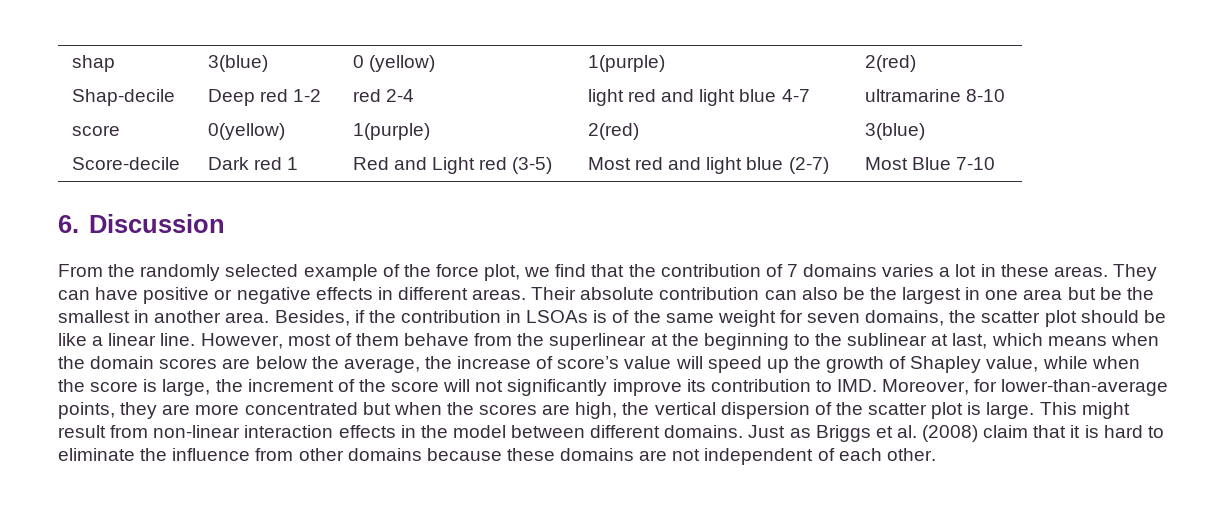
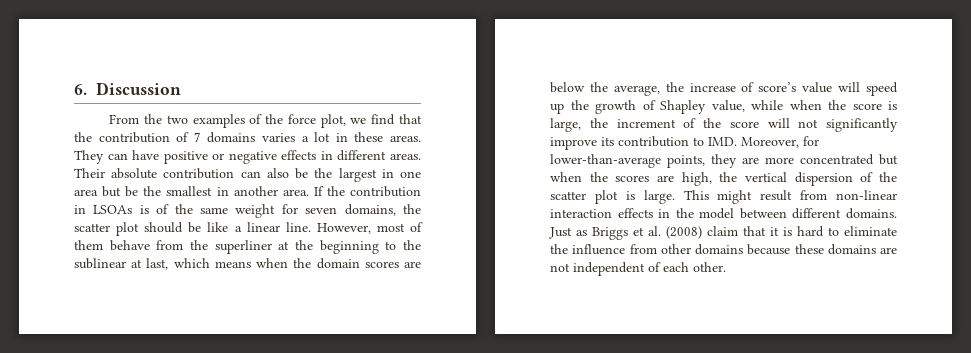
[71,55,115,72] [207,55,268,72] [352,55,436,72] [587,55,665,72] [864,55,916,72] [71,89,175,106] [207,89,322,106] [352,89,415,102] [587,89,810,106] [864,89,1006,102] [71,125,120,136] [207,123,285,140] [352,123,430,140] [587,123,639,140] [864,123,925,140] [71,157,180,170] [207,157,299,170] [352,157,553,174] [587,157,829,174] [864,157,996,170] shap | 3(blue) | 0 (yellow) | 1(purple) | 2(red) // Shap-decile | Deep red 1-2 | red 2-4 | light red and light blue 4-7 | ultramarine 8-10 // score | 0(yellow) | 1(purple) | 2(red) | 3(blue) // Score-decile | Dark red 1 | Red and Light red (3-5) | Most red and light blue (2-7) | Most Blue 7-10 // -> (74, 89) none
[140,264,378,281] randomly selected example -> [166,114,245,128] two examples
[274,310,365,326] Besides, if -> [313,186,324,196] If
[549,333,647,350] superlinear -> [214,240,272,254] superliner

